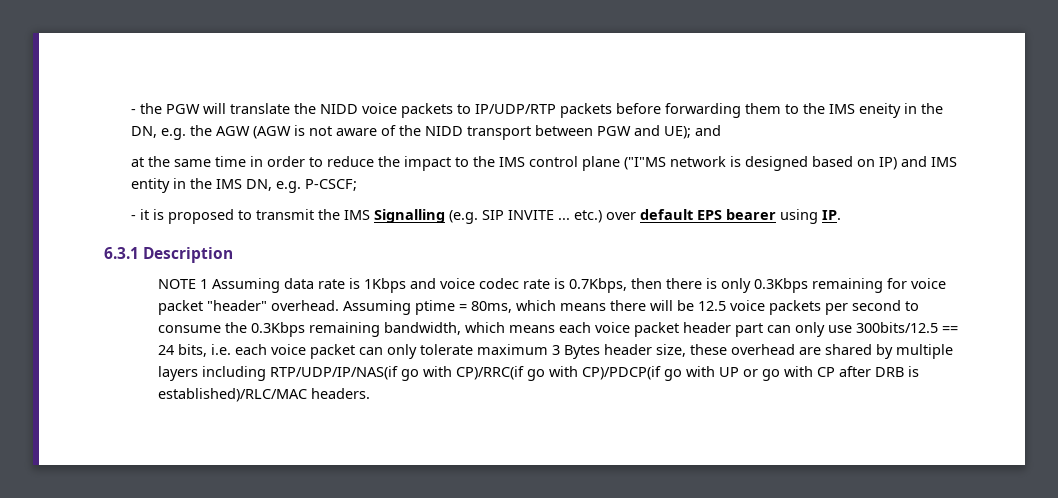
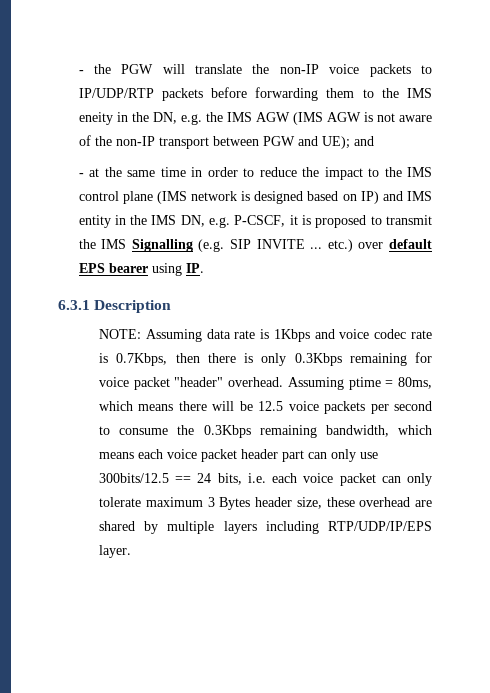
[320,104,359,114] NIDD -> [279,64,319,74] non-IP
[216,126,292,139] AGW (AGW -> [226,112,361,125] IMS AGW (IMS AGW
[425,126,464,136] NIDD -> [115,136,155,146] non-IP
(722, 130) none -> [78,173,84,177] -
[624,157,667,170] ("I"MS -> [156,191,187,204] (IMS
[305,179,358,191] [131,215,137,220] P-CSCF; // - -> [234,215,286,227] P-CSCF,
[158,279,209,289] NOTE 1 -> [99,329,142,339] NOTE:
[270,366,920,381] [158,388,371,402] RTP/UDP/IP/NAS(if go with CP)/RRC(if go with CP)/PDCP(if go with UP or go with CP after DRB is established)/RLC/MAC headers. -> [328,521,432,531] [99,545,132,558] RTP/UDP/IP/EPS layer.

